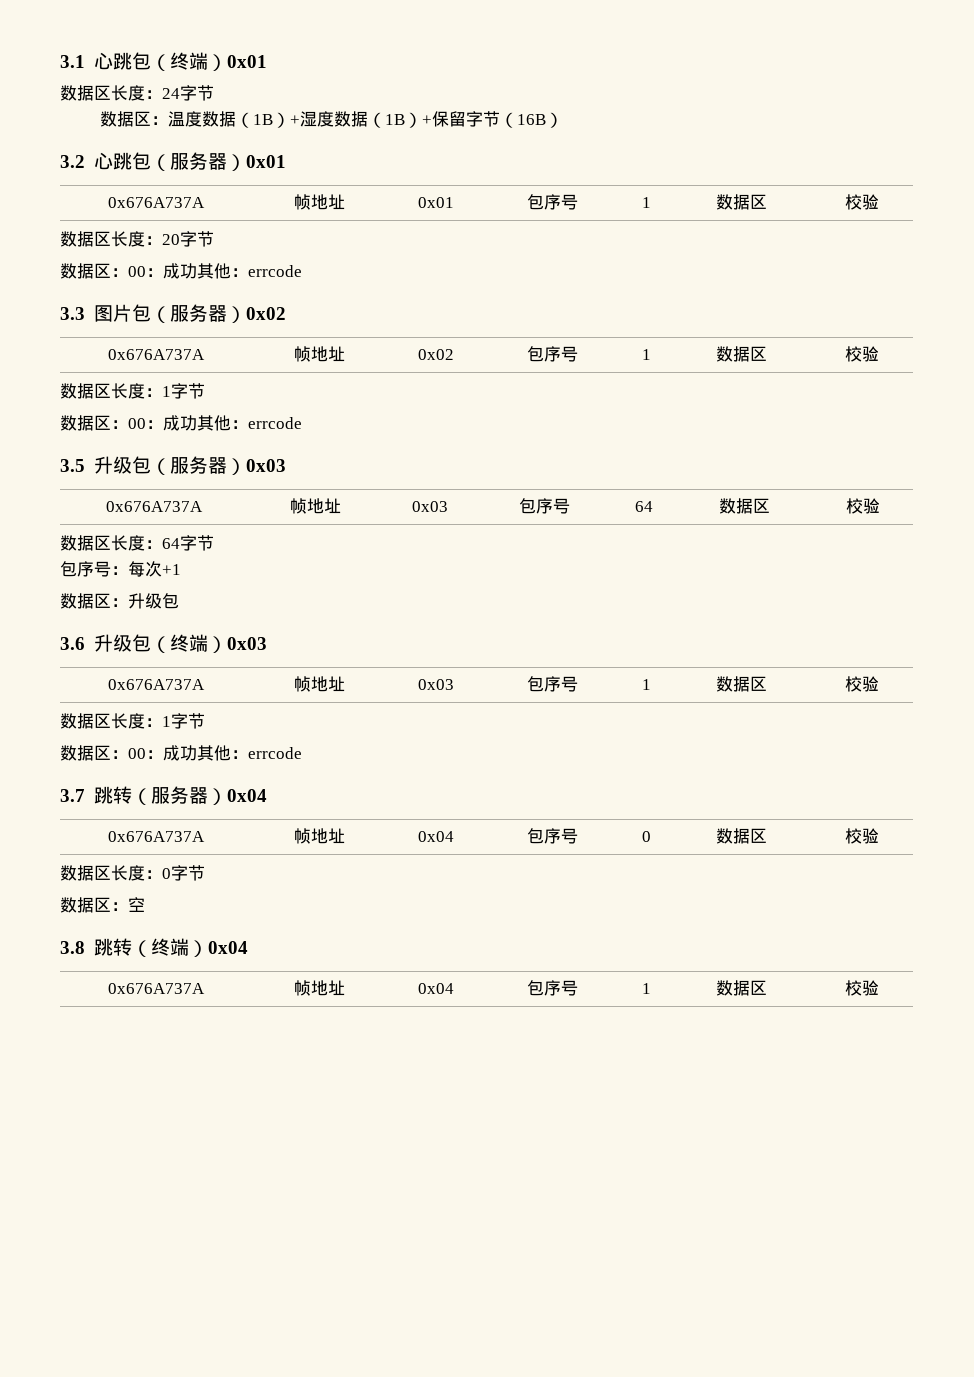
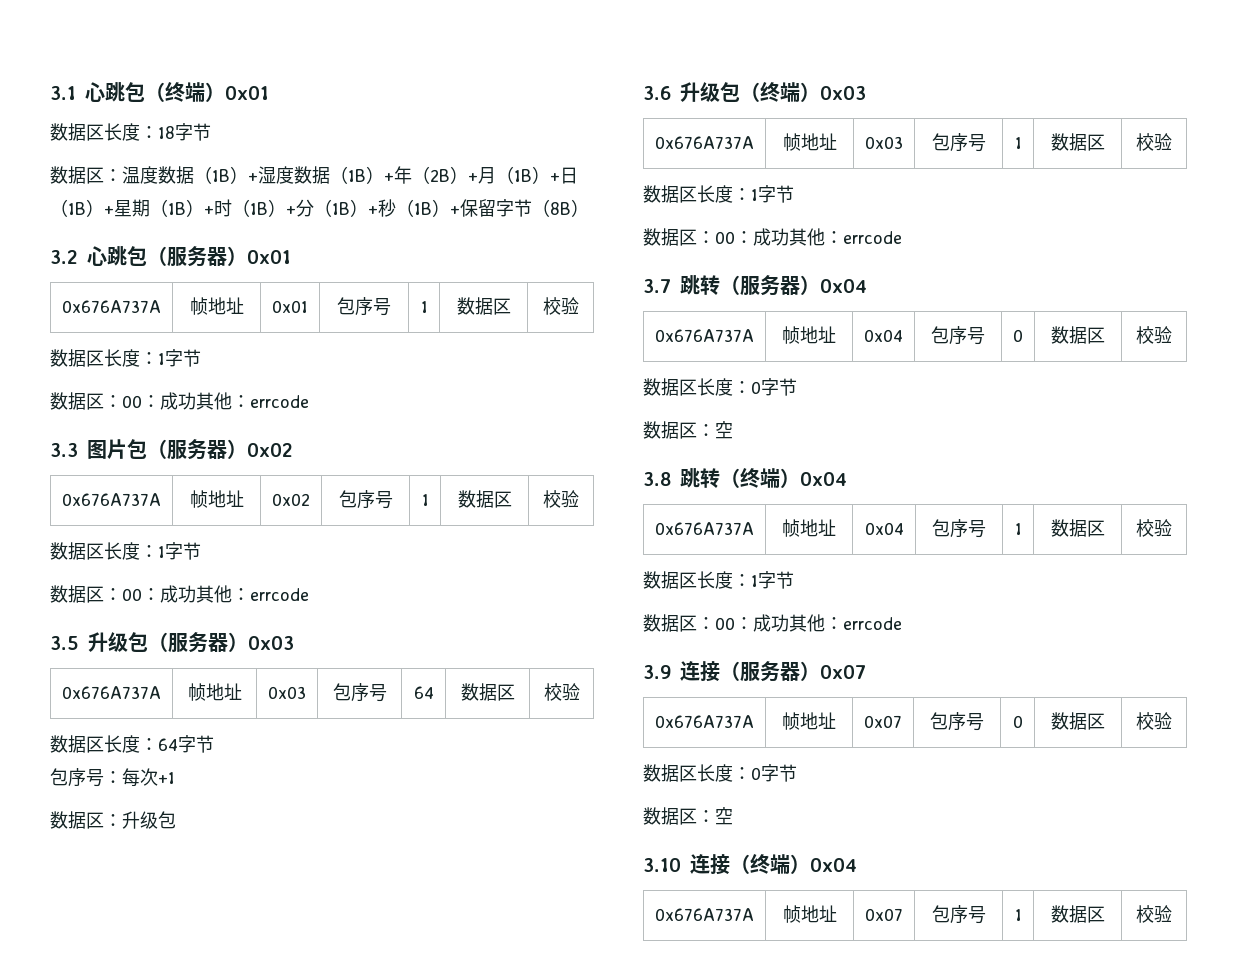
[162,88,180,99] 24 -> [158,126,175,139] 18
(432, 120) none -> [394,166,578,184] [50,199,460,217] 年（2B）+月（1B）+日（1B）+星期（1B）+时（1B）+分（1B）+秒（1B）+
[516,114,546,125] 16B -> [550,202,571,215] 8B
[162,234,180,245] 20 -> [158,353,165,365] 1
(879, 988) none -> [643,571,794,589] [643,614,902,632] [643,661,866,682] [655,715,754,728] [782,712,836,730] [864,715,902,728] [930,712,984,731] [1012,715,1023,728] [1051,712,1105,730] [1136,712,1172,730] [643,764,797,782] [643,807,733,825] [643,854,857,875] [655,908,754,921] [782,905,837,923] [865,908,903,921] [931,905,986,924] [1014,909,1022,921] [1050,905,1105,923] [1136,905,1172,923] // 数据区长度：1字节 // 数据区：00：成功其他：errcode // 3.9连接（服务器）0x07 // 0x676A737A | 帧地址 | 0x07 | 包序号 | 0 | 数据区 | 校验 // 数据区长度：0字节 // 数据区：空 // 3.10连接（终端）0x04 // 0x676A737A | 帧地址 | 0x07 | 包序号 | 1 | 数据区 | 校验

